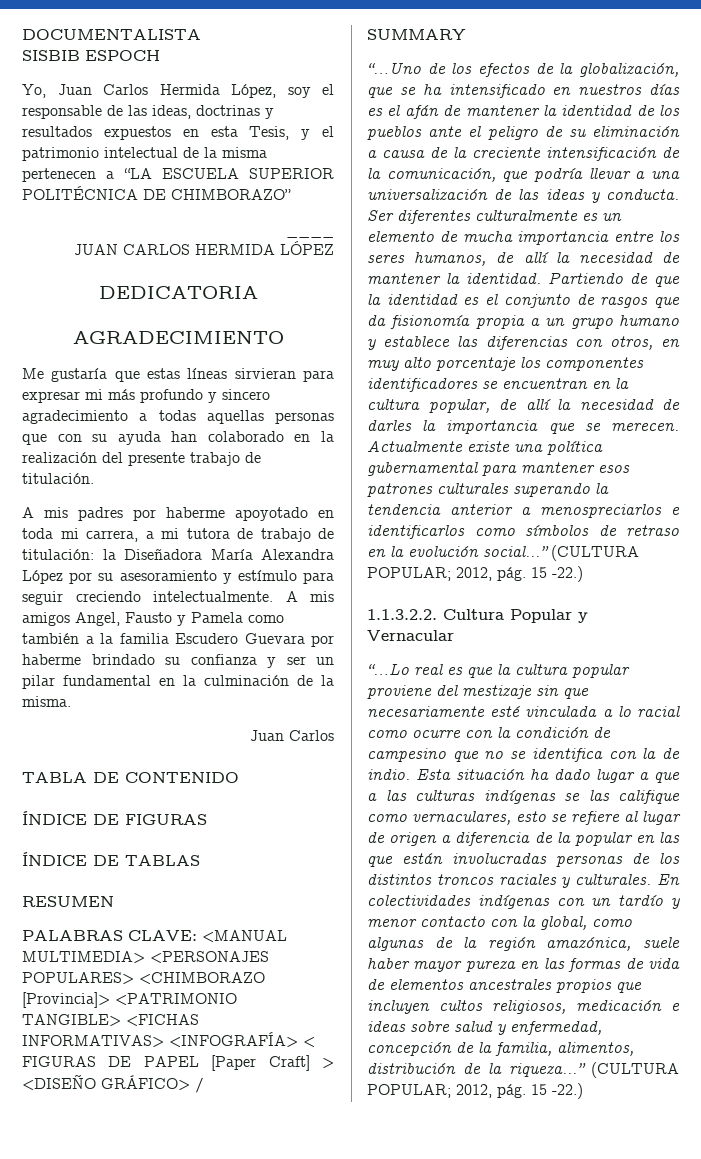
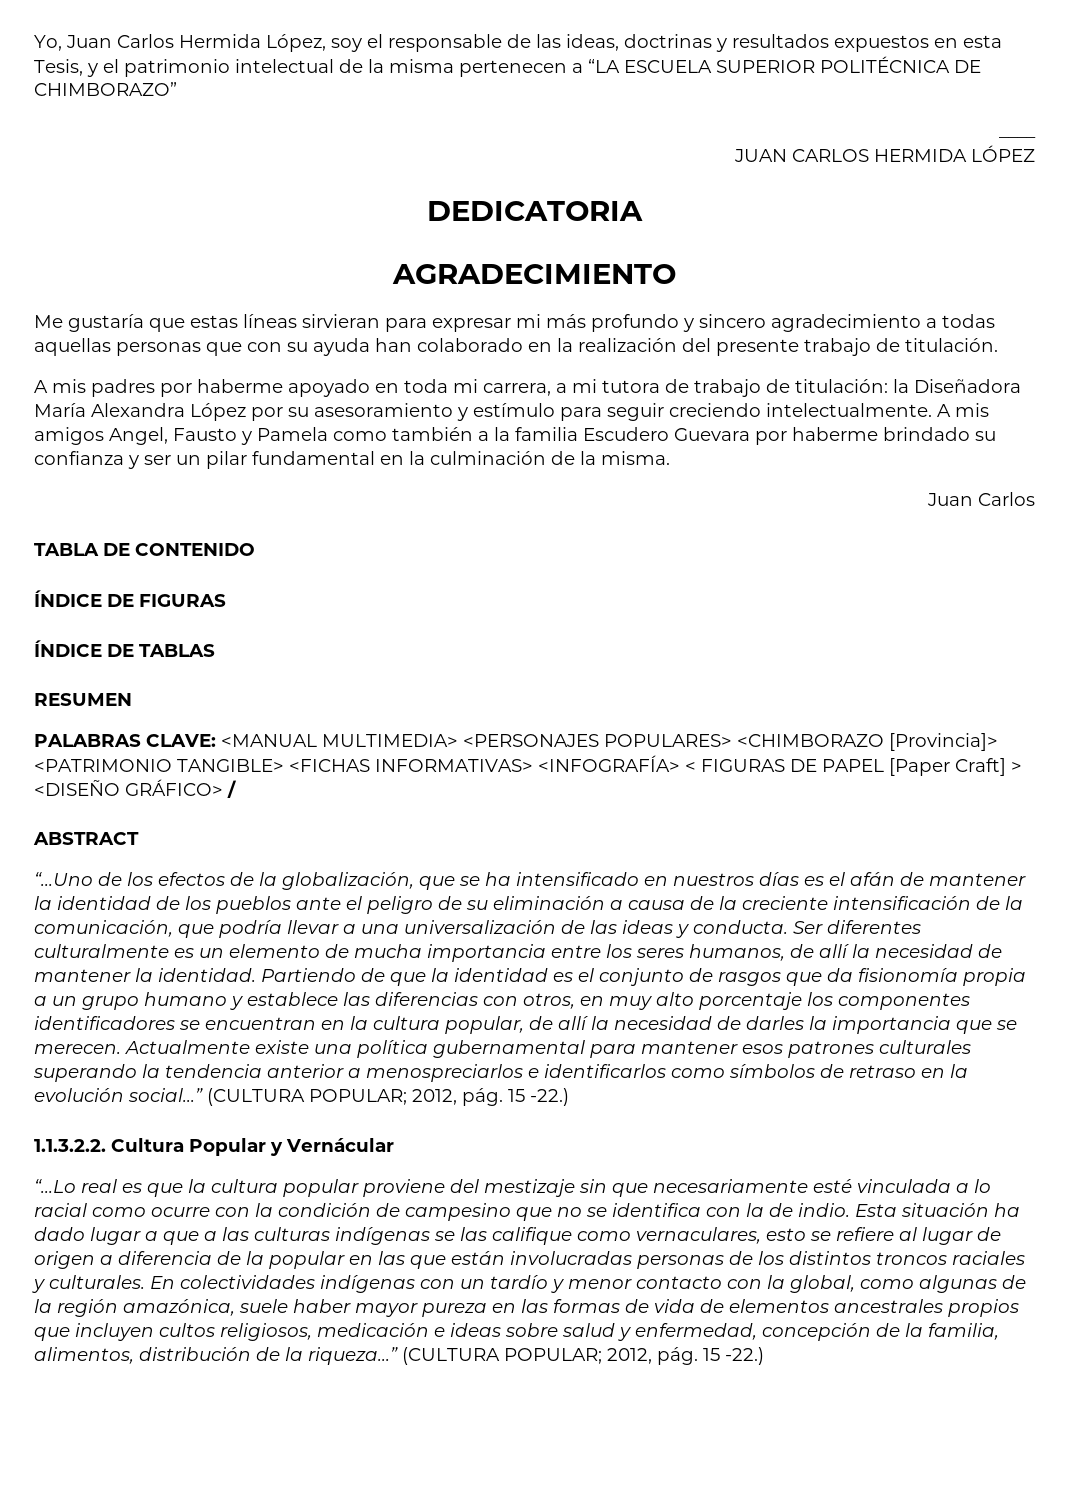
[22,29,201,40] [22,50,160,61] DOCUMENTALISTA // SISBIB ESPOCH // -> (34, 43) none
[235,507,308,521] apoyotado -> [288,379,370,397] apoyado
[367,29,466,40] SUMMARY -> [33,832,139,845] ABSTRACT
[367,630,454,641] Vernacular -> [286,1138,394,1152] Vernácular

